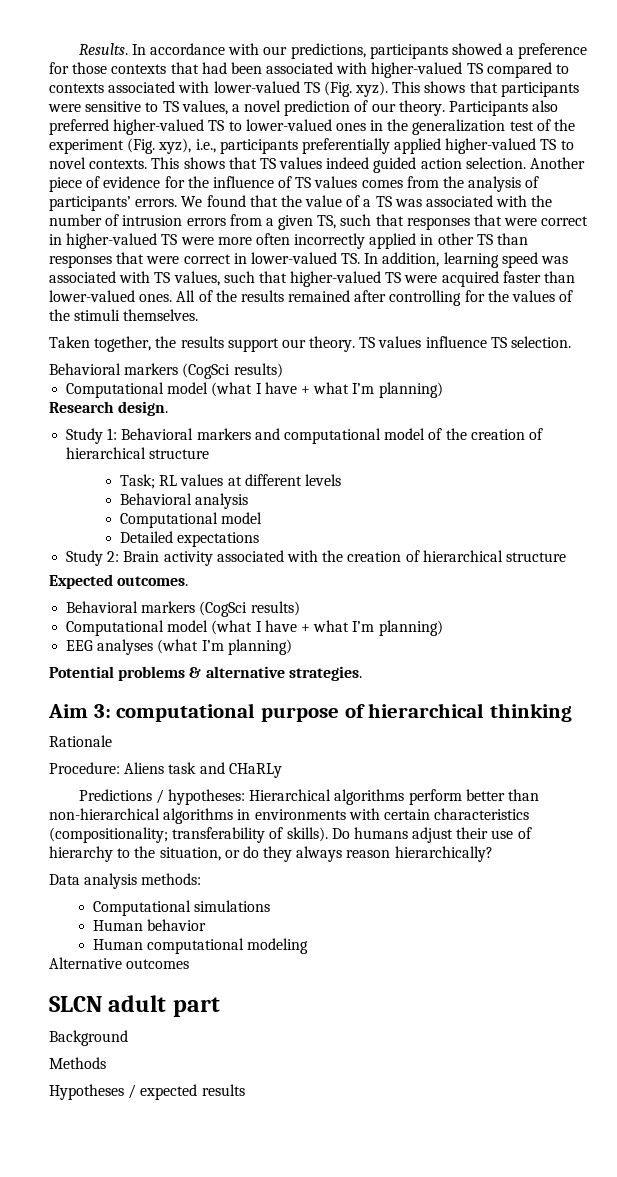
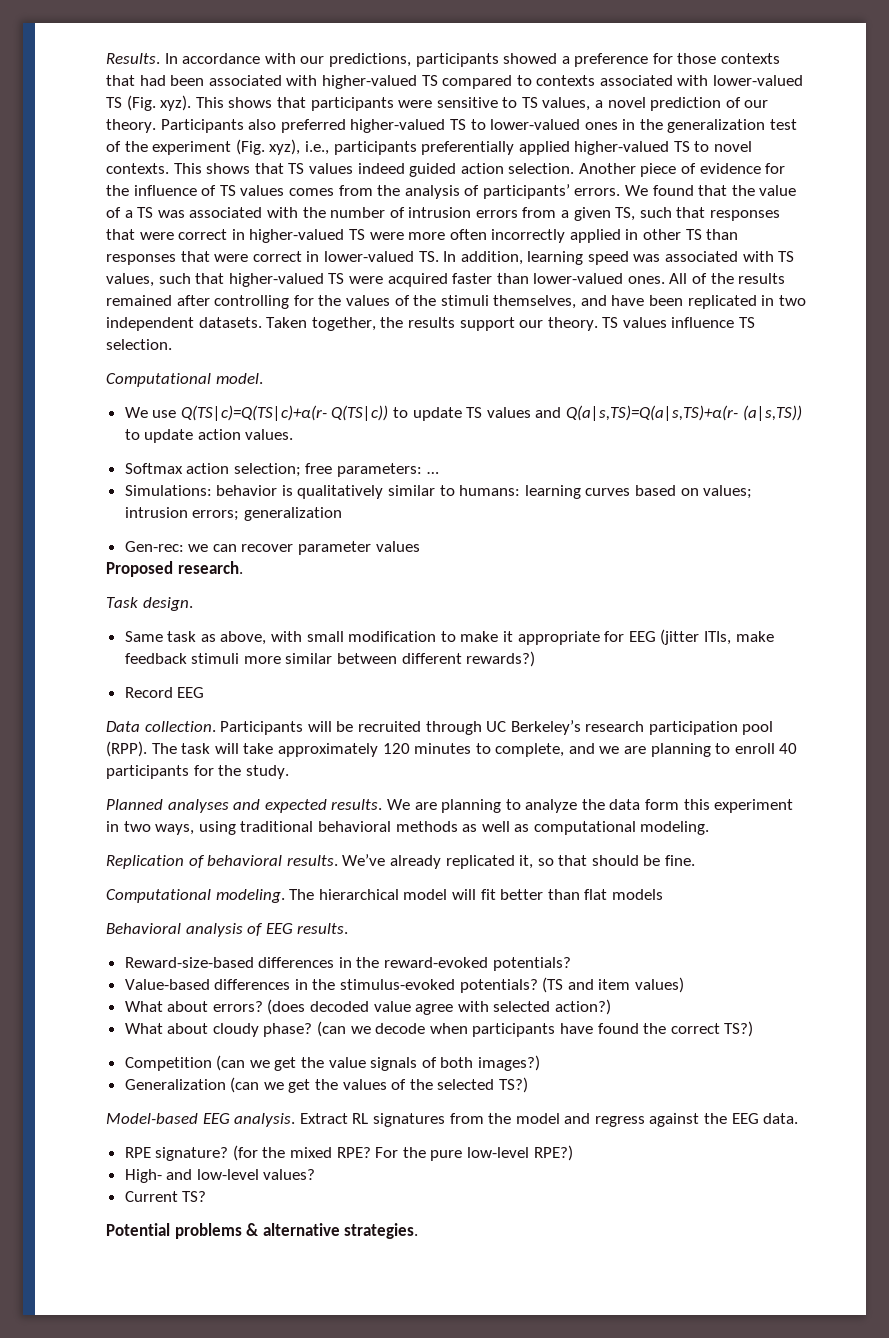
[123,309,199,321] themselves. // -> [493,295,806,309] [106,317,262,331] themselves, and have been replicated in two independent datasets.
[49,363,283,379] [66,382,443,398] [49,401,169,416] [66,428,543,444] [66,447,210,459] [120,474,342,489] [120,493,249,509] [120,512,263,528] [120,531,260,547] [66,550,566,566] [49,574,189,589] [66,601,300,617] [66,620,443,636] [66,639,292,655] Behavioral markers (CogSci results) // Computational model (what I have + what I’m planning) // Research design. // Study 1: Behavioral markers and computational model of the creation of hierarchical structure // Task; RL values at different levels // Behavioral analysis // Computational model // Detailed expectations // Study 2: Brain activity associated with the creation of hierarchical structure // Expected outcomes. // Behavioral markers (CogSci results) // Computational model (what I have + what I’m planning) // EEG analyses (what I’m planning) -> [106,373,263,387] [124,405,802,421] [124,429,294,443] [124,463,439,477] [124,485,753,499] [124,507,342,521] [124,541,420,555] [106,561,243,577] [106,597,193,611] [124,629,774,645] [124,651,536,667] [124,687,205,698] [106,720,774,735] [106,741,798,757] [106,765,289,779] [106,799,794,813] [106,821,710,835] [106,854,696,869] [106,889,663,903] [106,923,349,937] [124,957,571,971] [124,977,685,993] [124,999,612,1015] [124,1021,754,1037] [124,1055,541,1071] [124,1077,529,1093] [106,1113,799,1127] [124,1145,573,1161] [124,1169,316,1183] [124,1191,207,1202] Computational model. // We use Q(TS|c)=Q(TS|c)+α(r- Q(TS|c)) to update TS values and Q(a|s,TS)=Q(a|s,TS)+α(r- (a|s,TS)) to update action values. // Softmax action selection; free parameters: … // Simulations: behavior is qualitatively similar to humans: learning curves based on values; intrusion errors; generalization // Gen-rec: we can recover parameter values // Proposed research. // Task design. // Same task as above, with small modification to make it appropriate for EEG (jitter ITIs, make feedback stimuli more similar between different rewards?) // Record EEG // Data collection. Participants will be recruited through UC Berkeley’s research participation pool (RPP). The task will take approximately 120 minutes to complete, and we are planning to enroll 40 participants for the study. // Planned analyses and expected results. We are planning to analyze the data form this experiment in two ways, using traditional behavioral methods as well as computational modeling. // Replication of behavioral results. We’ve already replicated it, so that should be fine. // Computational modeling. The hierarchical model will fit better than flat models // Behavioral analysis of EEG results. // Reward-size-based differences in the reward-evoked potentials? // Value-based differences in the stimulus-evoked potentials? (TS and item values) // What about errors? (does decoded value agree with selected action?) // What about cloudy phase? (can we decode when participants have found the correct TS?) // Competition (can we get the value signals of both images?) // Generalization (can we get the values of the selected TS?) // Model-based EEG analysis. Extract RL signatures from the model and regress against the EEG data. // RPE signature? (for the mixed RPE? For the pure low-level RPE?) // High- and low-level values? // Current TS?
[48,703,573,722] [49,735,112,747] [49,762,282,778] [78,789,539,805] [49,808,530,824] [49,827,532,843] [49,846,493,862] [49,873,202,889] [93,900,271,916] [93,919,207,931] [93,938,309,954] [49,957,190,969] [49,995,220,1017] [49,1030,128,1046] [49,1057,106,1069] [49,1084,245,1100] // Aim 3: computational purpose of hierarchical thinking // Rationale // Procedure: Aliens task and CHaRLy // Predictions / hypotheses: Hierarchical algorithms perform better than non-hierarchical algorithms in environments with certain characteristics (compositionality; transferability of skills). Do humans adjust their use of hierarchy to the situation, or do they always reason hierarchically? // Data analysis methods: // Computational simulations // Human behavior // Human computational modeling // Alternative outcomes // SLCN adult part // Background // Methods // Hypotheses / expected results -> (419, 1231) none

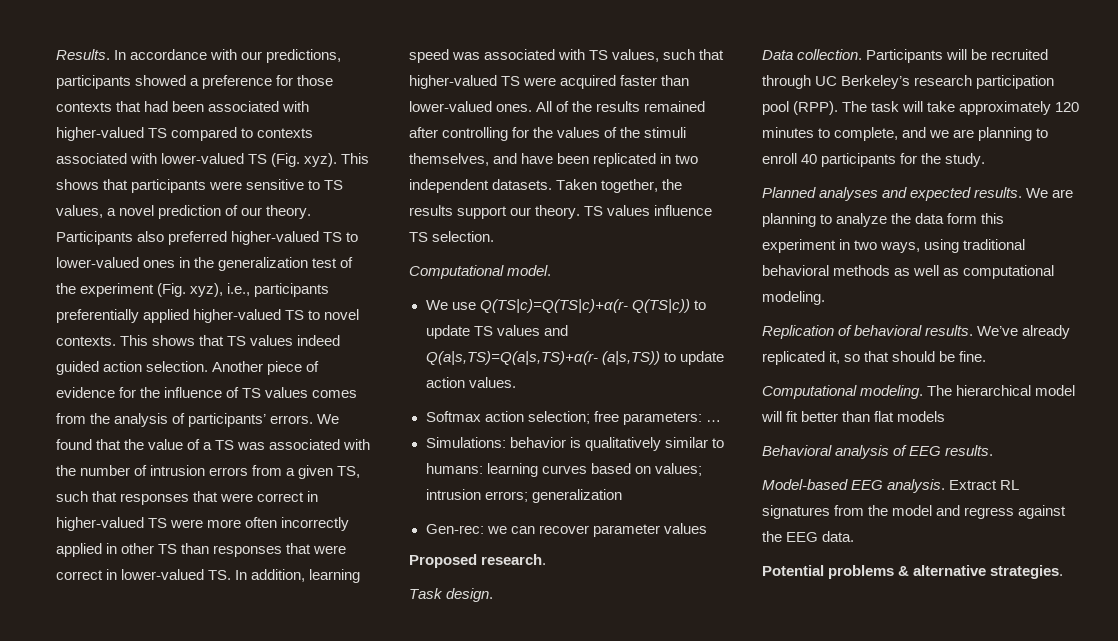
[124,629,774,645] [124,651,536,667] [124,687,205,698] // Same task as above, with small modification to make it appropriate for EEG (jitter ITIs, make feedback stimuli more similar between different rewards?) // Record EEG -> (494, 595) none
[124,957,571,971] [124,977,685,993] [124,999,612,1015] [124,1021,754,1037] [124,1055,541,1071] [124,1077,529,1093] // Reward-size-based differences in the reward-evoked potentials? // Value-based differences in the stimulus-evoked potentials? (TS and item values) // What about errors? (does decoded value agree with selected action?) // What about cloudy phase? (can we decode when participants have found the correct TS?) // Competition (can we get the value signals of both images?) // Generalization (can we get the values of the selected TS?) -> (994, 450) none
[124,1145,573,1161] [124,1169,316,1183] [124,1191,207,1202] // RPE signature? (for the mixed RPE? For the pure low-level RPE?) // High- and low-level values? // Current TS? -> (855, 536) none

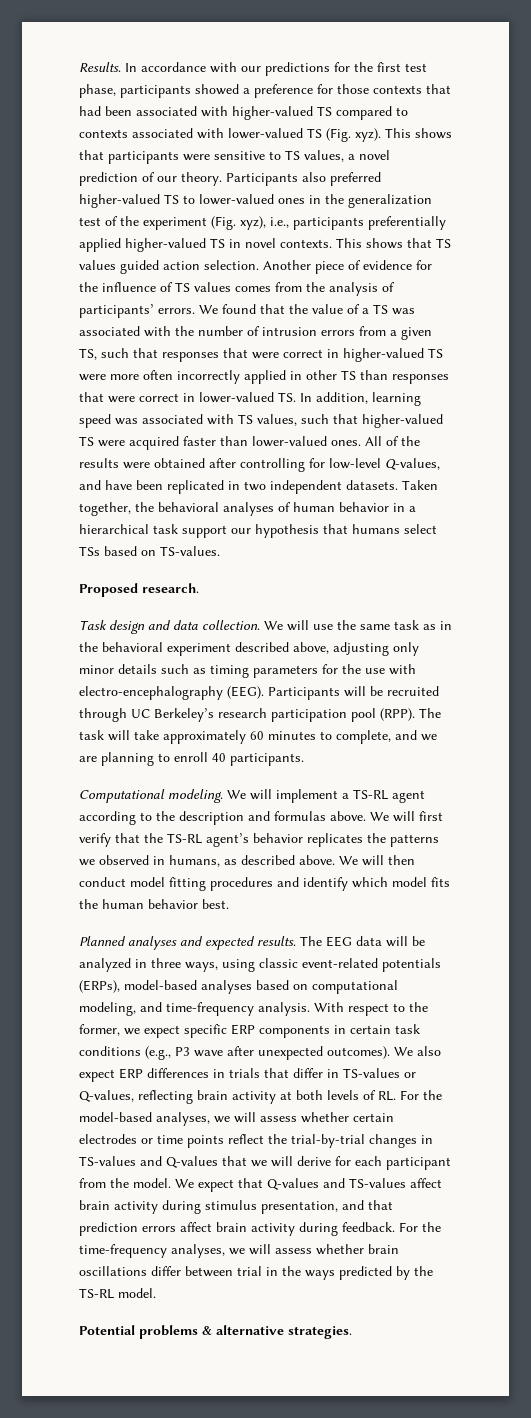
[266,49,342,63] predictions, -> [265,62,427,76] [79,84,116,98] predictions for the first test phase,
[308,310,321,320] to -> [229,239,241,248] in
[297,335,341,346] indeed -> (116, 265) none
[644,101,706,112] remained -> [123,458,205,469] were obtained
[533,127,687,138] [409,153,489,166] the values of the stimuli themselves, -> [329,458,440,470] low-level Q-values,
[409,205,713,219] [409,231,495,242] [409,265,552,279] [425,299,706,313] [425,325,568,339] [425,351,724,365] [425,377,516,388] [425,411,721,425] [425,437,724,451] [425,463,702,477] [425,489,622,503] [425,523,707,537] [409,554,547,568] [409,588,494,602] [762,49,863,60] results support our theory. TS values influence TS selection. // Computational model. // We use Q(TS|c)=Q(TS|c)+α(r- Q(TS|c)) to update TS values and Q(a|s,TS)=Q(a|s,TS)+α(r- (a|s,TS)) to update action values. // Softmax action selection; free parameters: … // Simulations: behavior is qualitatively similar to humans: learning curves based on values; intrusion errors; generalization // Gen-rec: we can recover parameter values // Proposed research. // Task design. // Data collection. -> [158,502,416,516] [79,524,437,538] [79,546,220,556] [79,583,199,597] [79,620,452,634] [79,642,419,656] [79,664,416,678] [79,686,264,700] behavioral analyses of human behavior in a hierarchical task support our hypothesis that humans select TSs based on TS-values. // Proposed research. // Task design and data collection. We will use the same task as in the behavioral experiment described above, adjusting only minor details such as timing parameters for the use with electro-encephalography (EEG).
[1055,102,1080,112] 120 -> [250,731,264,740] 60
[821,153,986,167] participants for the study. -> [230,753,304,766] [79,789,425,803] [79,811,443,825] [79,833,439,847] [79,855,415,867] [79,877,450,891] [79,899,229,909] participants. // Computational modeling. We will implement a TS-RL agent according to the description and formulas above. We will first verify that the TS-RL agent’s behavior replicates the patterns we observed in humans, as described above. We will then conduct model fitting procedures and identify which model fits the human behavior best.
[1026,188,1074,198] [762,213,1005,227] [762,239,1026,253] [762,265,1055,279] [762,291,825,305] [762,325,1071,339] [762,351,987,365] [762,385,1076,399] [761,411,946,422] [762,445,994,459] [762,479,1020,493] [762,505,1067,519] [762,531,855,542] We are planning to analyze the data form this experiment in two ways, using traditional behavioral methods as well as computational modeling. // Replication of behavioral results. We’ve already replicated it, so that should be fine. // Computational modeling. The hierarchical model will fit better than flat models // Behavioral analysis of EEG results. // Model-based EEG analysis. Extract RL signatures from the model and regress against the EEG data. -> [300,936,425,947] [79,958,441,972] [79,980,398,994] [79,1002,428,1016] [79,1024,420,1038] [79,1046,441,1060] [79,1068,416,1082] [79,1090,442,1104] [79,1112,394,1126] [79,1134,433,1148] [79,1156,451,1170] [79,1178,442,1192] [79,1200,393,1214] [79,1222,441,1236] [79,1244,399,1258] [79,1266,433,1280] [79,1288,156,1299] The EEG data will be analyzed in three ways, using classic event-related potentials (ERPs), model-based analyses based on computational modeling, and time-frequency analysis. With respect to the former, we expect specific ERP components in certain task conditions (e.g., P3 wave after unexpected outcomes). We also expect ERP differences in trials that differ in TS-values or Q-values, reflecting brain activity at both levels of RL. For the model-based analyses, we will assess whether certain electrodes or time points reflect the trial-by-trial changes in TS-values and Q-values that we will derive for each participant from the model. We expect that Q-values and TS-values affect brain activity during stimulus presentation, and that prediction errors affect brain activity during feedback. For the time-frequency analyses, we will assess whether brain oscillations differ between trial in the ways predicted by the TS-RL model.

